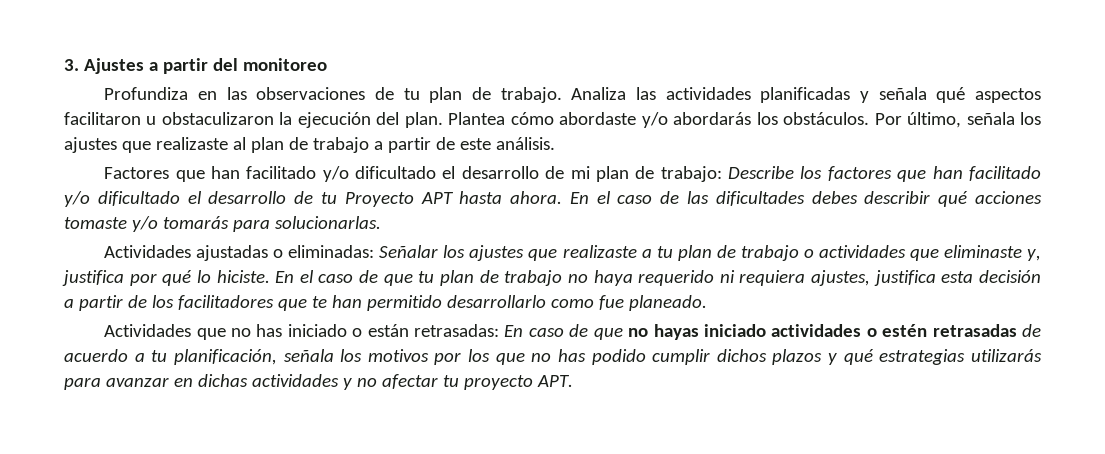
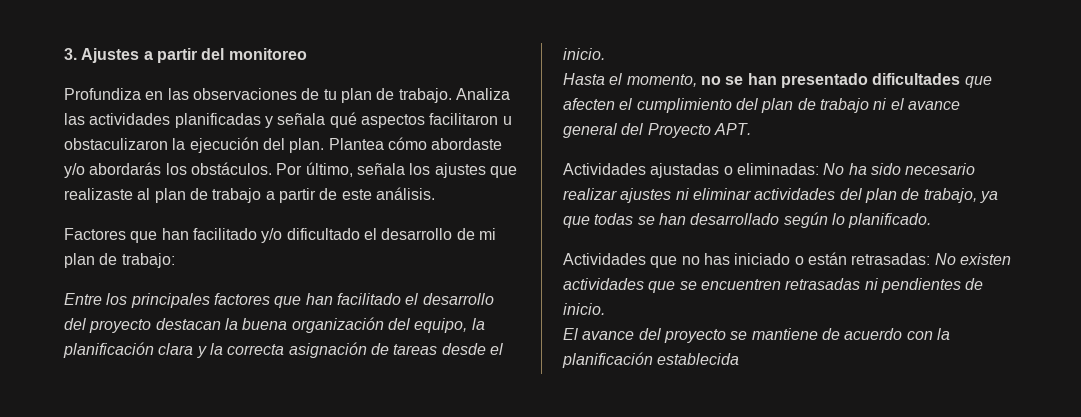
[728,166,823,179] Describe los -> [64,293,210,308] // Entre los principales
[64,191,1042,207] [64,216,381,232] [104,245,1041,261] [62,270,1041,286] [64,295,707,311] y/o dificultado el desarrollo de tu Proyecto APT hasta ahora. En el caso de las dificultades debes describir qué acciones tomaste y/o tomarás para solucionarlas. // Actividades ajustadas o eliminadas: Señalar los ajustes que realizaste a tu plan de trabajo o actividades que eliminaste y, justifica por qué lo hiciste. En el caso de que tu plan de trabajo no haya requerido ni requiera ajustes, justifica esta decisión a partir de los facilitadores que te han permitido desarrollarlo como fue planeado. -> [405,293,494,305] [64,317,485,333] [63,342,503,358] [563,48,605,60] [563,73,992,88] [563,98,960,113] [563,123,751,138] [563,163,976,178] [563,188,998,203] [563,212,932,228] el desarrollo del proyecto destacan la buena organización del equipo, la planificación clara y la correcta asignación de tareas desde el inicio. // Hasta el momento, no se han presentado dificultades que afecten el cumplimiento del plan de trabajo ni el avance general del Proyecto APT. // Actividades ajustadas o eliminadas: No ha sido necesario realizar ajustes ni eliminar actividades del plan de trabajo, ya que todas se han desarrollado según lo planificado.
[504,324,1042,340] [64,349,1043,365] [64,374,573,390] En caso de que no hayas iniciado actividades o estén retrasadas de acuerdo a tu planificación, señala los motivos por los que no has podido cumplir dichos plazos y qué estrategias utilizarás para avanzar en dichas actividades y no afectar tu proyecto APT. -> [934,253,1011,265] [563,278,984,293] [563,303,605,315] [563,328,950,343] [562,352,740,368] No existen actividades que se encuentren retrasadas ni pendientes de inicio. // El avance del proyecto se mantiene de acuerdo con la planificación establecida

